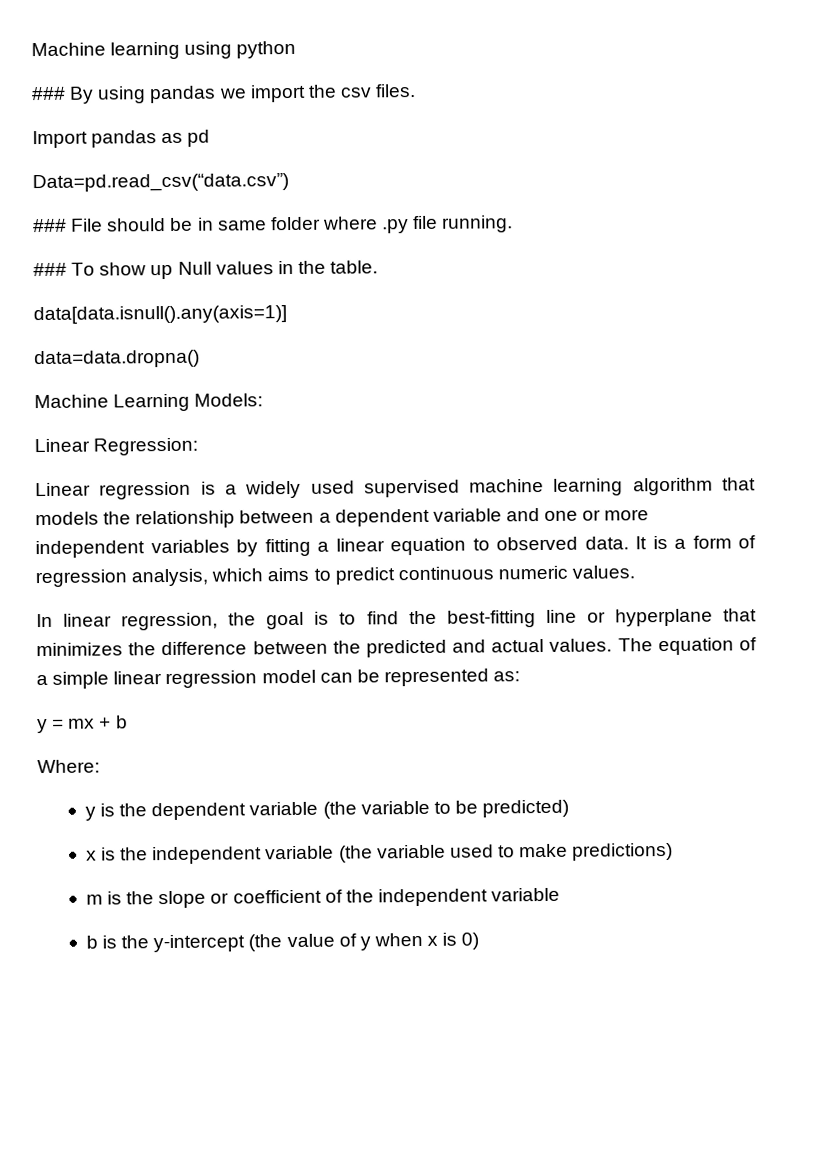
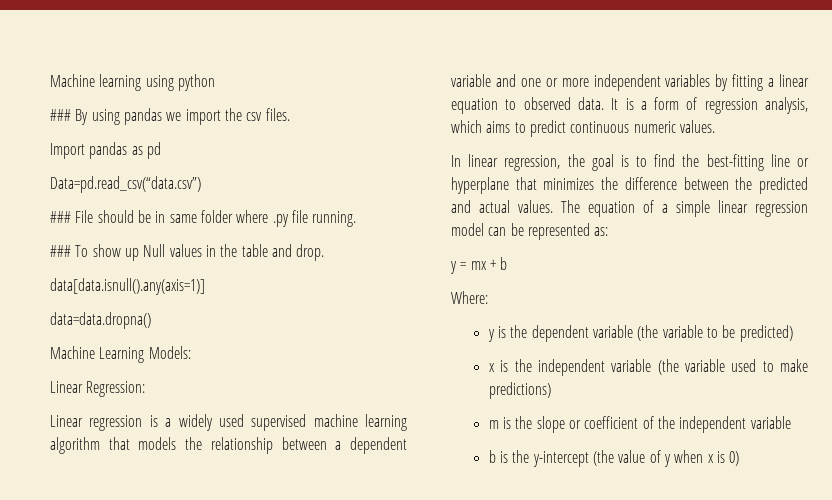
[330,260,379,274] table. -> [241,244,325,261] table and drop.

